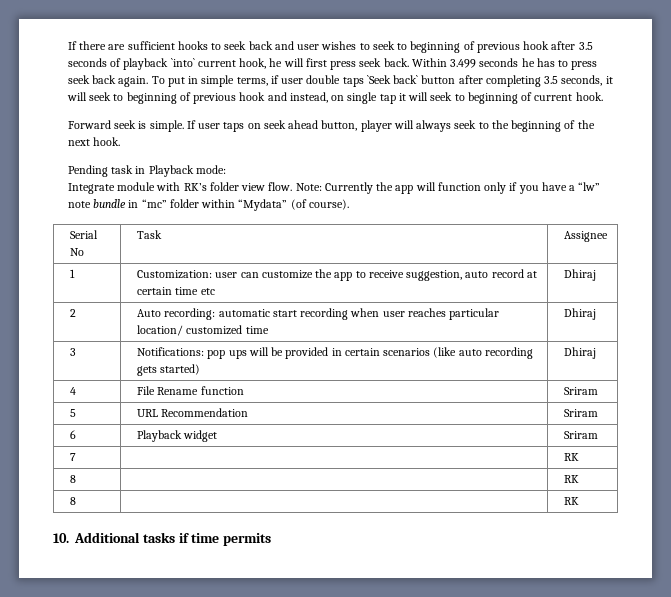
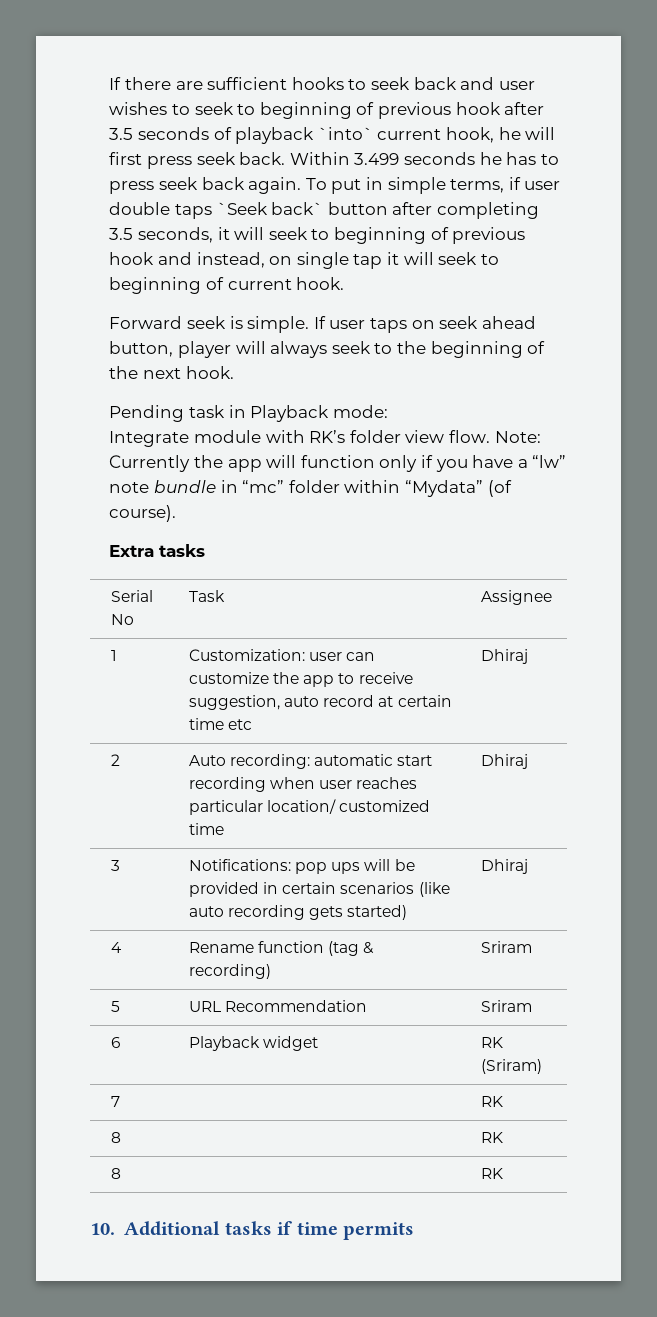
(349, 204) none -> [109,544,205,557] // Extra tasks
[137,386,156,395] File -> (122, 947) none
(244, 390) none -> [328,941,375,956] [188,964,271,979] (tag & recording)
[564,431,599,439] Sriram -> [480,1037,503,1048] [480,1059,542,1074] RK (Sriram)

